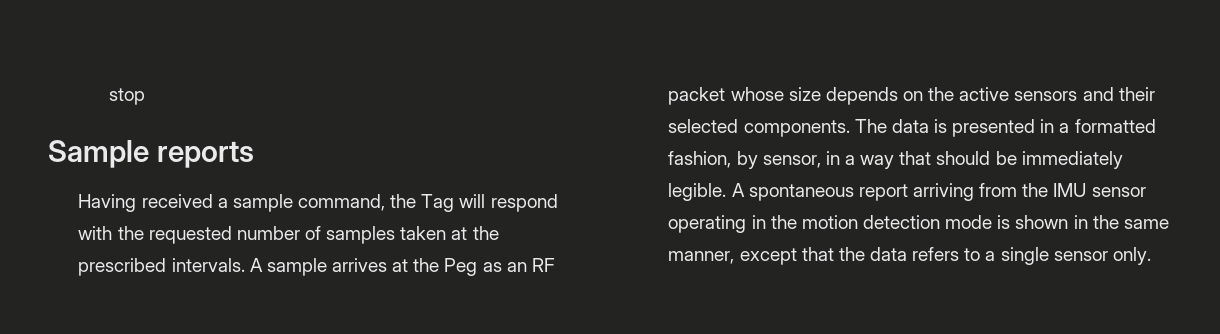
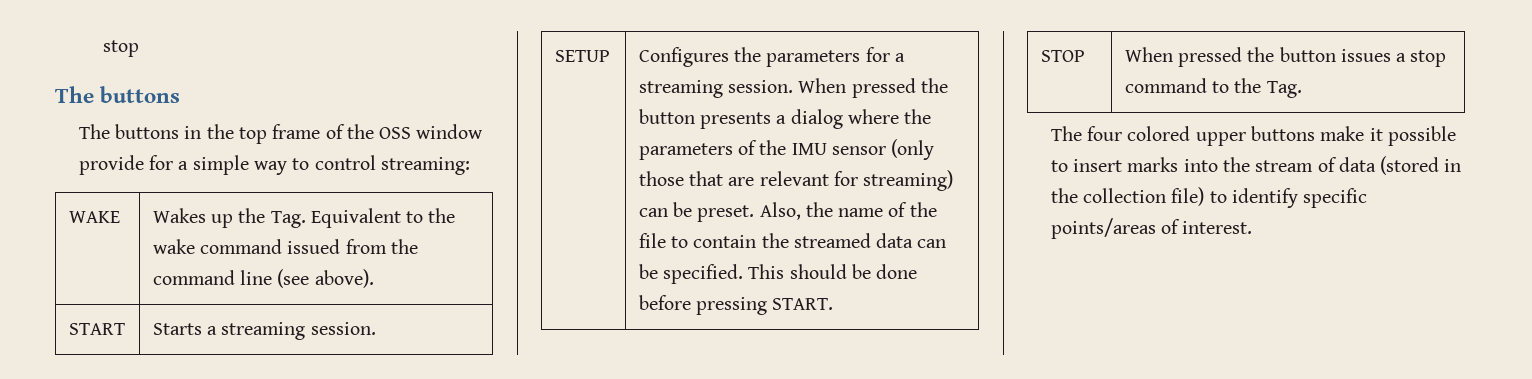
[48,140,254,168] [78,194,558,212] [78,226,499,244] [78,258,555,276] [668,87,1155,105] [668,119,1156,137] [668,151,1123,169] [668,183,1146,201] [668,215,1169,233] [668,247,1151,265] Sample reports // Having received a sample command, the Tag will respond with the requested number of samples taken at the prescribed intervals. A sample arrives at the Peg as an RF packet whose size depends on the active sensors and their selected components. The data is presented in a formatted fashion, by sensor, in a way that should be immediately legible. A spontaneous report arriving from the IMU sensor operating in the motion detection mode is shown in the same manner, except that the data refers to a single sensor only. -> [55,86,181,103] [78,124,484,144] [78,155,470,175] [68,211,120,223] [152,208,456,228] [152,239,418,254] [152,269,374,288] [68,323,125,335] [152,322,376,340] [554,50,610,62] [638,47,905,67] [638,78,948,98] [638,109,932,129] [638,139,935,160] [638,170,954,191] [638,202,937,222] [638,233,947,248] [638,264,918,284] [638,295,834,315] [1040,50,1085,62] [1124,47,1447,67] [1124,78,1302,98] [1050,126,1456,146] [1050,156,1462,175] [1050,187,1368,208] [1050,218,1253,239] The buttons // The buttons in the top frame of the OSS window provide for a simple way to control streaming: // WAKE | Wakes up the Tag. Equivalent to the wake command issued from the command line (see above). // START | Starts a streaming session. // SETUP | Configures the parameters for a streaming session. When pressed the button presents a dialog where the parameters of the IMU sensor (only those that are relevant for streaming) can be preset. Also, the name of the file to contain the streamed data can be specified. This should be done before pressing START. // STOP | When pressed the button issues a stop command to the Tag. // The four colored upper buttons make it possible to insert marks into the stream of data (stored in the collection file) to identify specific points/areas of interest.

